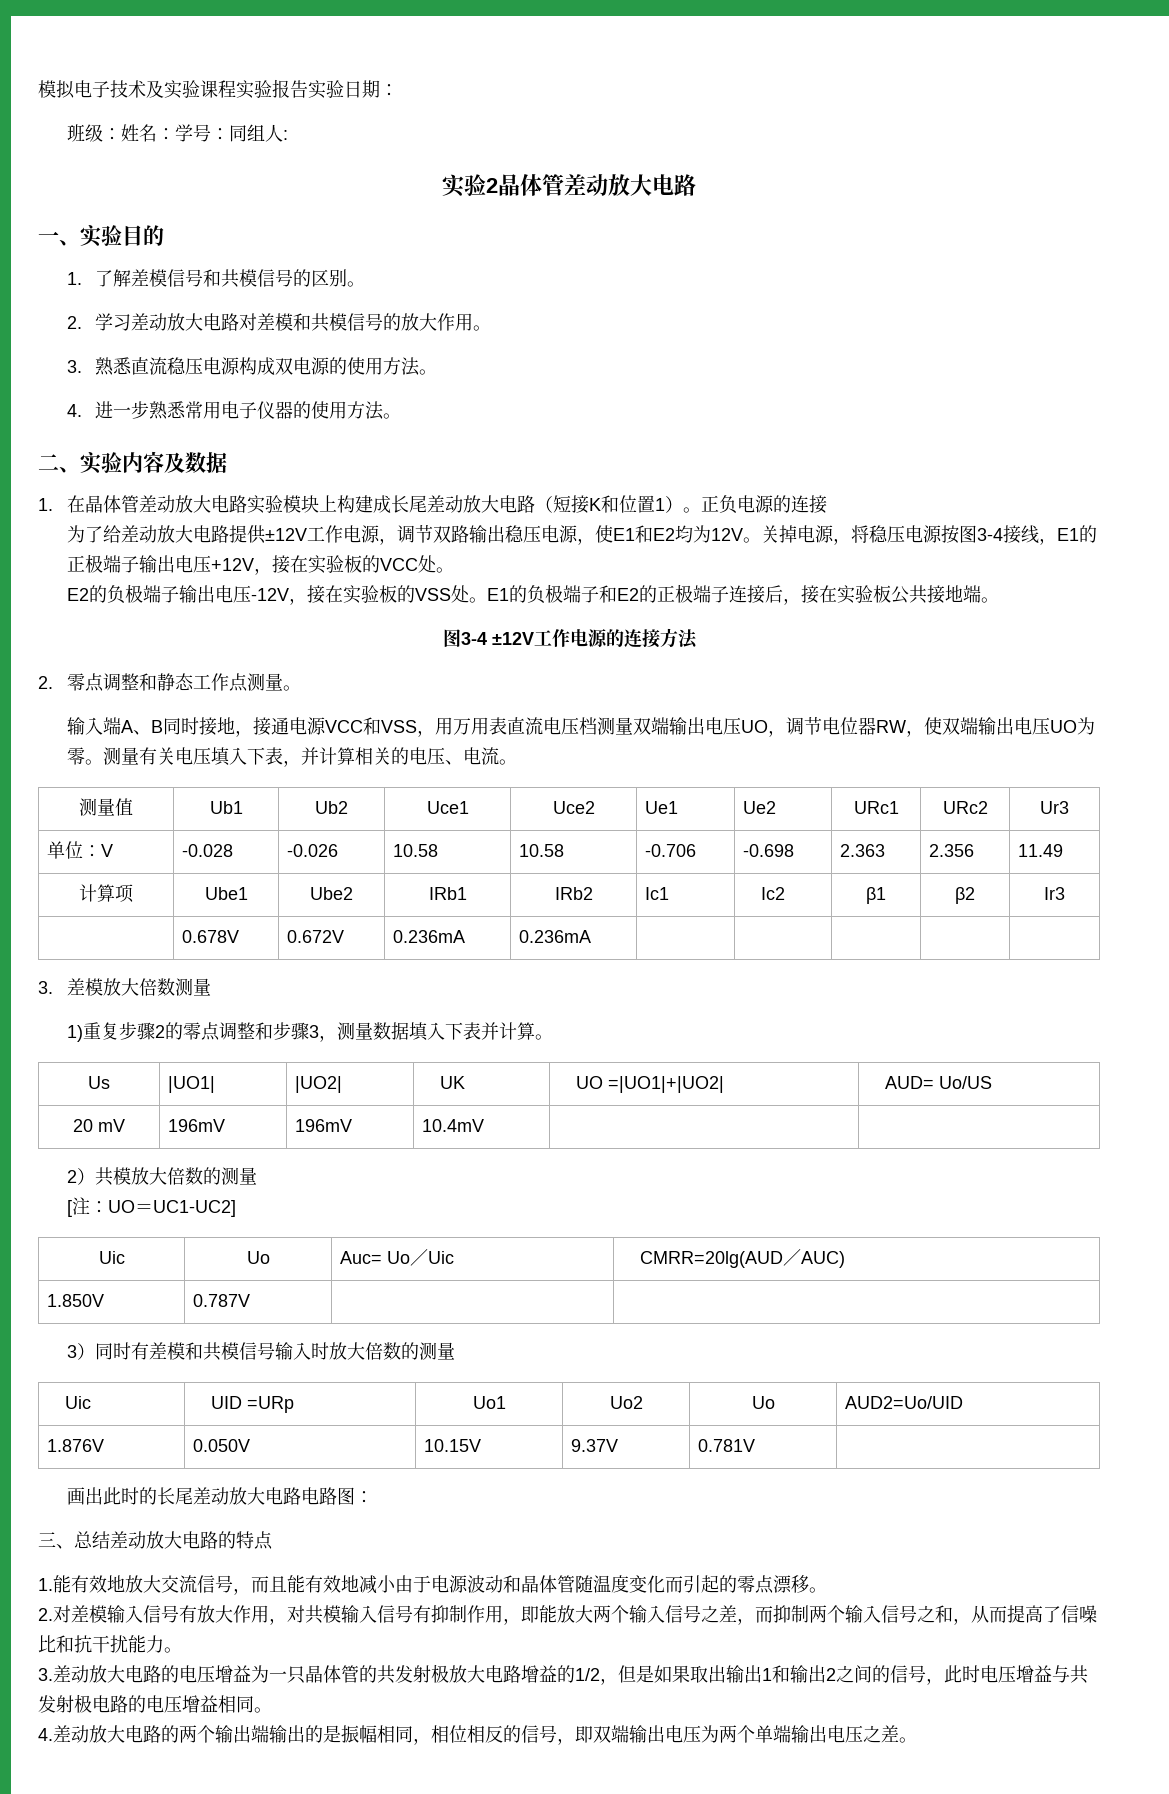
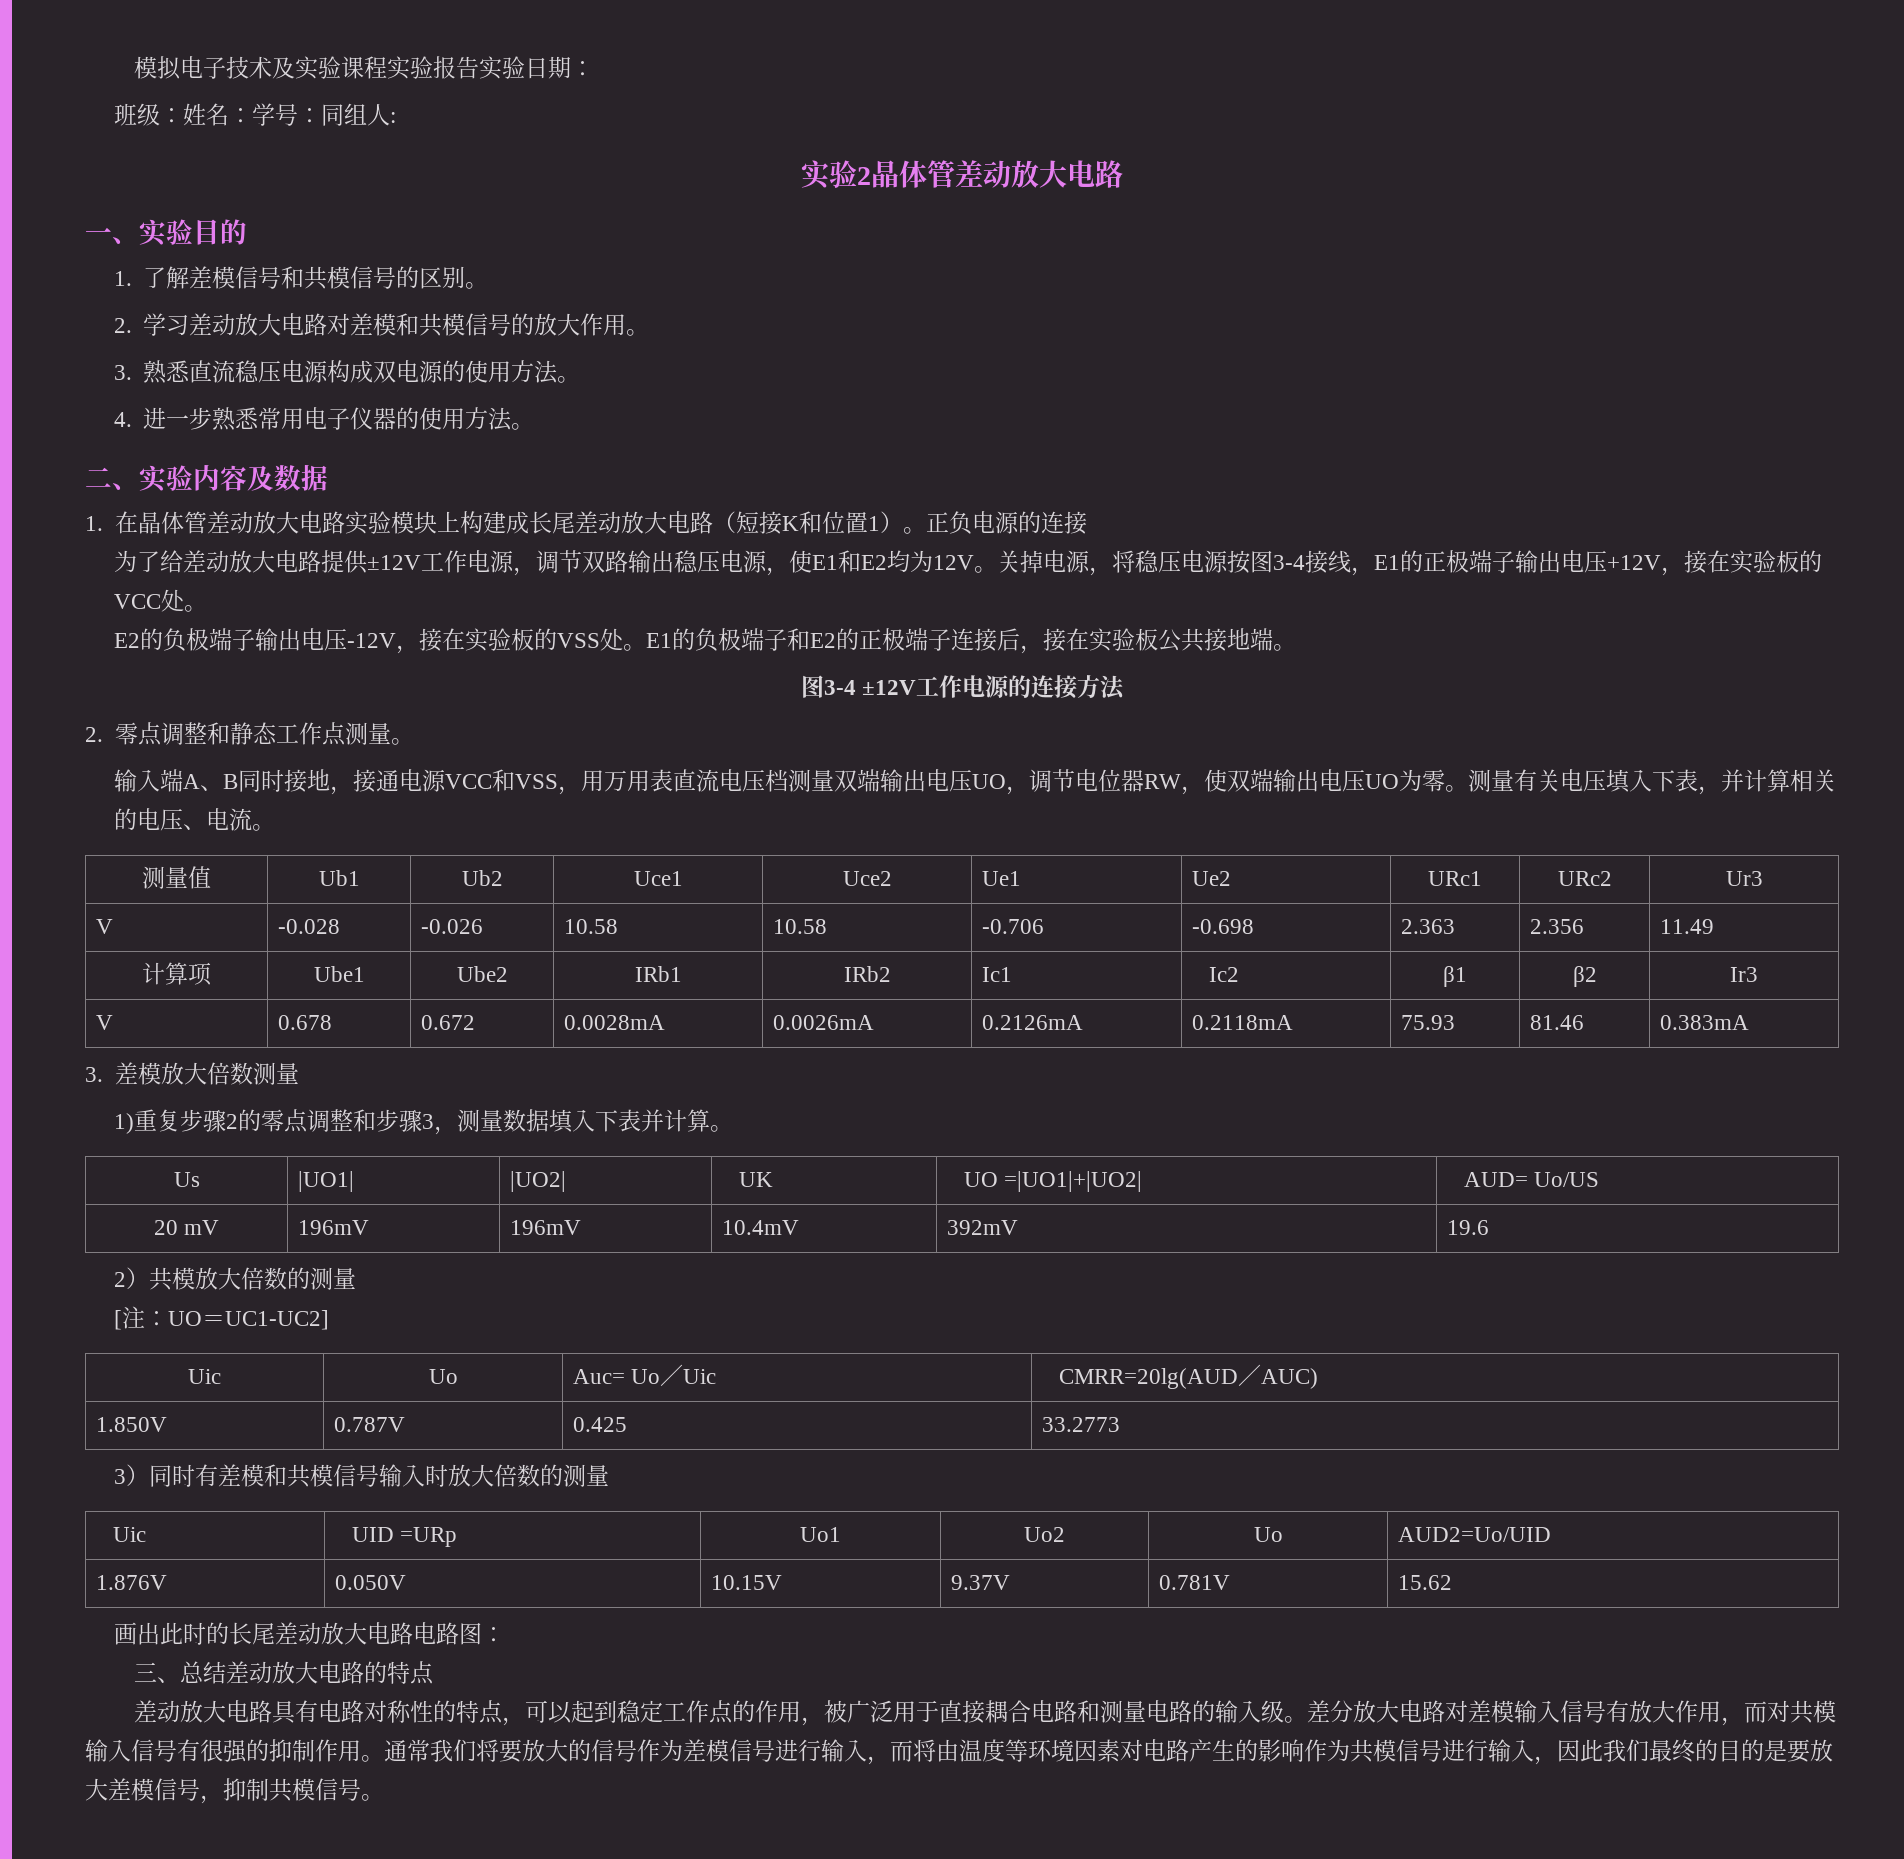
[47,841,102,859] 单位： -> (1763, 878) none
[182,930,240,943] [287,930,345,943] [393,930,466,943] [519,930,592,943] | 0.678V | 0.672V | 0.236mA | 0.236mA | | | | | -> [95,1015,113,1030] [277,1015,332,1030] [420,1015,475,1030] [563,1015,665,1030] [772,1015,874,1030] [981,1015,1083,1030] [1191,1015,1293,1030] [1400,1015,1455,1030] [1529,1015,1584,1030] [1659,1015,1749,1030] V | 0.678 | 0.672 | 0.0028mA | 0.0026mA | 0.2126mA | 0.2118mA | 75.93 | 81.46 | 0.383mA
(485, 1125) | -> [946,1220,1018,1235] [1446,1220,1489,1235] 392mV | 19.6
(251, 1300) | -> [572,1417,627,1432] [1041,1417,1120,1432] 0.425 | 33.2773
(756, 1445) none -> [1397,1575,1452,1590] 15.62
[38,1575,827,1595] [38,1608,53,1621] 1.能有效地放大交流信号，而且能有效地减小由于电源波动和晶体管随温度变化而引起的零点漂移。 // 2. -> [133,1700,1445,1726] 差动放大电路具有电路对称性的特点，可以起到稳定工作点的作用，被广泛用于直接耦合电路和测量电路的输入级。差分放大电路
(287, 1621) none -> [1743,1701,1767,1723] 而
(431, 1614) none -> [200,1739,269,1763] 很强的
[503,1605,1097,1625] [38,1635,182,1653] [38,1664,1088,1685] [38,1694,272,1713] [38,1725,899,1745] ，即能放大两个输入信号之差，而抑制两个输入信号之和，从而提高了信噪比和抗干扰能力。 // 3.差动放大电路的电压增益为一只晶体管的共发射极放大电路增益的1/2，但是如果取出输出1和输出2之间的信号，此时电压增益与共发射极电路的电压增益相同。 // 4.差动放大电路的两个输出端输出的是振幅相同，相位相反的信号，即双端输出电压为两个单端输出电压之差 -> [361,1739,1833,1765] [85,1778,361,1804] 。通常我们将要放大的信号作为差模信号进行输入，而将由温度等环境因素对电路产生的影响作为共模信号进行输入，因此我们最终的目的是要放大差模信号，抑制共模信号

